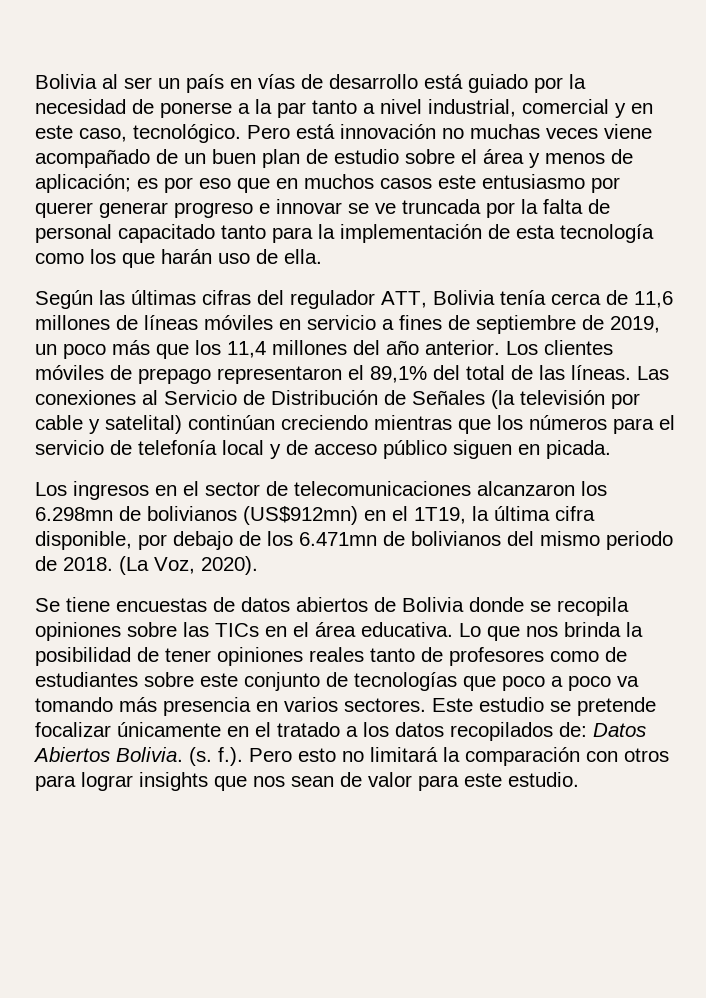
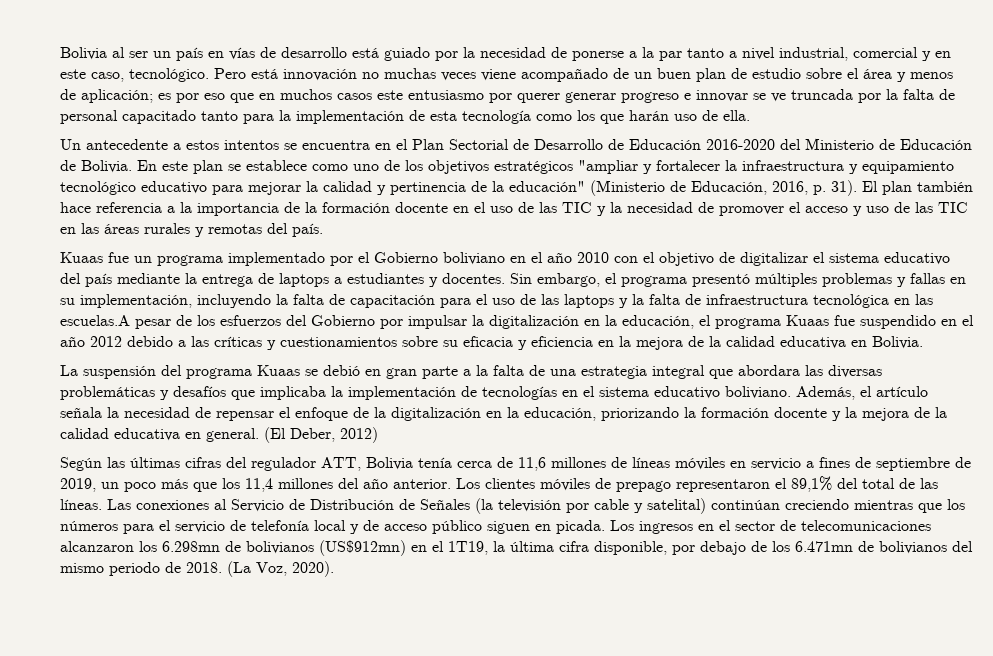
(322, 256) none -> [60,138,972,150] [60,160,954,174] [60,180,973,196] [60,202,968,216] [60,223,323,237] [60,252,950,266] [60,273,966,287] [60,294,933,308] [60,315,974,329] [60,336,923,350] [60,365,882,379] [60,386,928,400] [60,407,947,421] [60,427,378,443] // Un antecedente a estos intentos se encuentra en el Plan Sectorial de Desarrollo de Educación 2016-2020 del Ministerio de Educación de Bolivia. En este plan se establece como uno de los objetivos estratégicos "ampliar y fortalecer la infraestructura y equipamiento tecnológico educativo para mejorar la calidad y pertinencia de la educación" (Ministerio de Educación, 2016, p. 31). El plan también hace referencia a la importancia de la formación docente en el uso de las TIC y la necesidad de promover el acceso y uso de las TIC en las áreas rurales y remotas del país. // Kuaas fue un programa implementado por el Gobierno boliviano en el año 2010 con el objetivo de digitalizar el sistema educativo del país mediante la entrega de laptops a estudiantes y docentes. Sin embargo, el programa presentó múltiples problemas y fallas en su implementación, incluyendo la falta de capacitación para el uso de las laptops y la falta de infraestructura tecnológica en las escuelas.A pesar de los esfuerzos del Gobierno por impulsar la digitalización en la educación, el programa Kuaas fue suspendido en el año 2012 debido a las críticas y cuestionamientos sobre su eficacia y eficiencia en la mejora de la calidad educativa en Bolivia. // La suspensión del programa Kuaas se debió en gran parte a la falta de una estrategia integral que abordara las diversas problemáticas y desafíos que implicaba la implementación de tecnologías en el sistema educativo boliviano. Además, el artículo señala la necesidad de repensar el enfoque de la digitalización en la educación, priorizando la formación docente y la mejora de la calidad educativa en general. (El Deber, 2012)
(611, 449) // -> (605, 527) none
[35,597,629,616] [35,622,643,641] [35,647,627,666] [35,672,639,691] [35,697,656,716] [35,722,646,741] [33,747,669,766] [35,772,579,791] // Se tiene encuestas de datos abiertos de Bolivia donde se recopila opiniones sobre las TICs en el área educativa. Lo que nos brinda la posibilidad de tener opiniones reales tanto de profesores como de estudiantes sobre este conjunto de tecnologías que poco a poco va tomando más presencia en varios sectores. Este estudio se pretende focalizar únicamente en el tratado a los datos recopilados de: Datos Abiertos Bolivia. (s. f.). Pero esto no limitará la comparación con otros para lograr insights que nos sean de valor para este estudio. -> (334, 569) none

